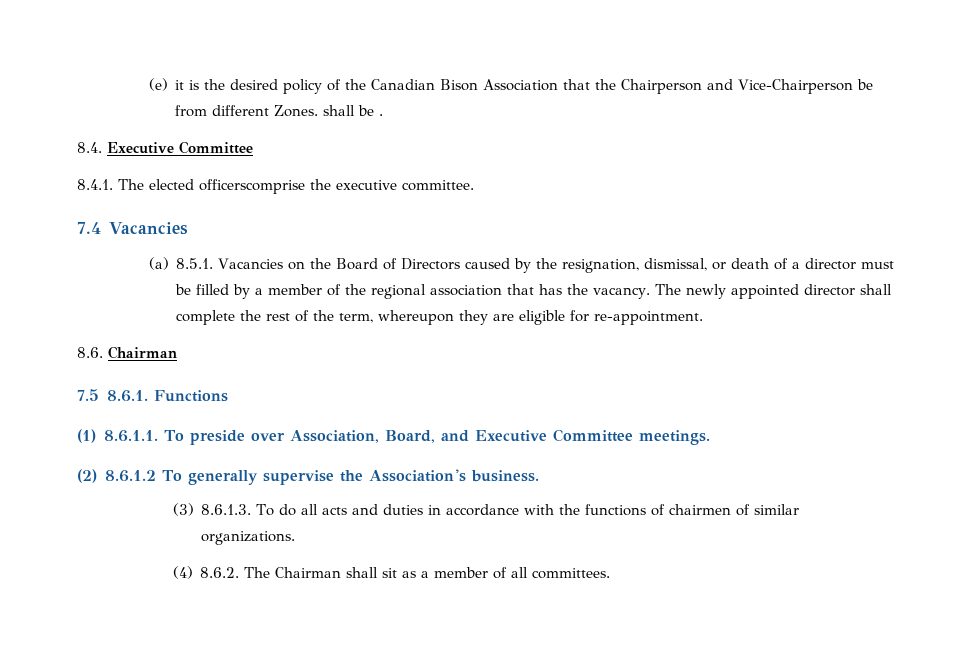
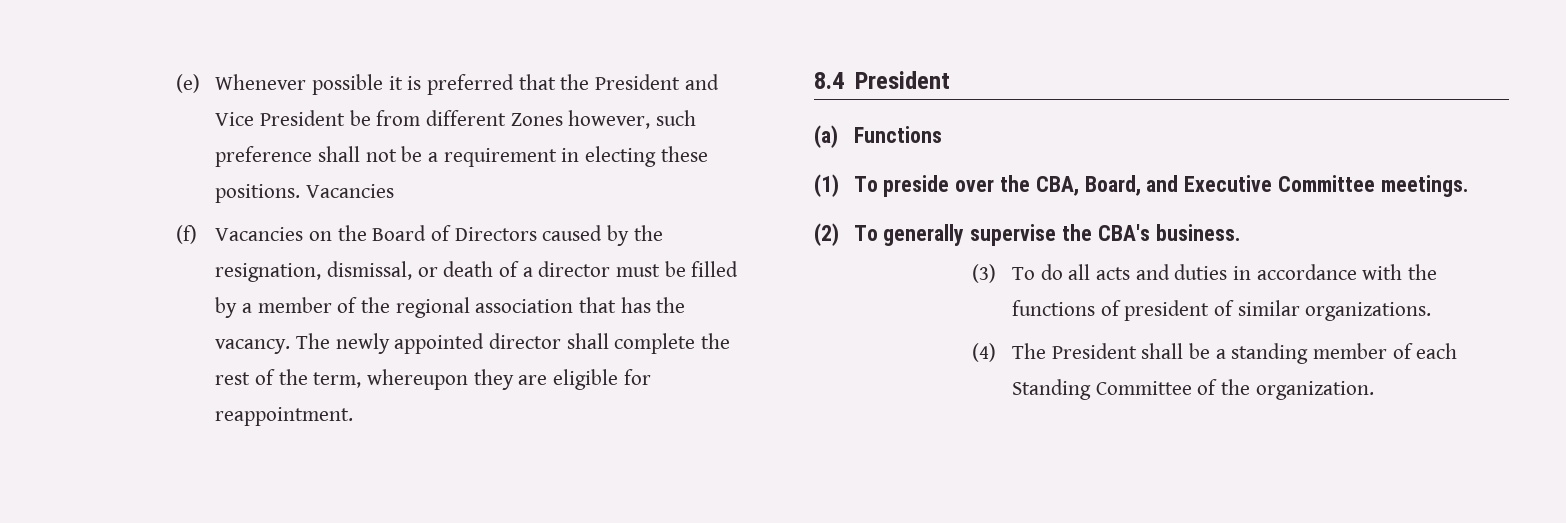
[175,79,874,94] [175,105,384,117] [77,141,253,154] [77,179,474,194] [77,222,101,234] it is the desired policy of the Canadian Bison Association that the Chairperson and Vice-Chairperson be from different Zones. shall be . // 8.4. Executive Committee // 8.4.1. The elected officerscomprise the executive committee. // 7.4 -> [215,74,719,95] [215,110,697,129] [215,146,708,167] [215,184,301,203] Whenever possible it is preferred that the President and Vice President be from different Zones however, such preference shall not be a requirement in electing these positions.
[148,257,214,270] (a) 8.5.1. -> [175,225,197,244] (f)
[594,311,704,325] [77,346,177,359] [77,389,148,402] re-appointment. // 8.6. Chairman // 7.5 8.6.1. -> [215,407,354,426] [814,71,950,89] [814,125,838,148] reappointment. // 8.4 President // (a)
[103,430,158,442] 8.6.1.1. -> (839, 185) none
[290,430,380,443] Association, -> [1000,175,1079,196] the CBA,
[104,470,156,482] 8.6.1.2 -> (839, 234) none
[369,469,467,482] Association's -> [1097,224,1150,241] CBA's
[201,504,252,515] 8.6.1.3. -> (997, 273) none
[669,504,732,515] chairmen -> [1124,300,1210,321] president
[200,567,611,579] 8.6.2. The Chairman shall sit as a member of all committees. -> [1011,343,1458,364] [1011,379,1374,400] The President shall be a standing member of each Standing Committee of the organization.

